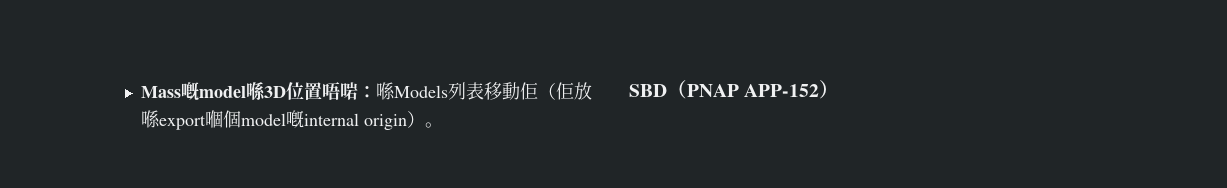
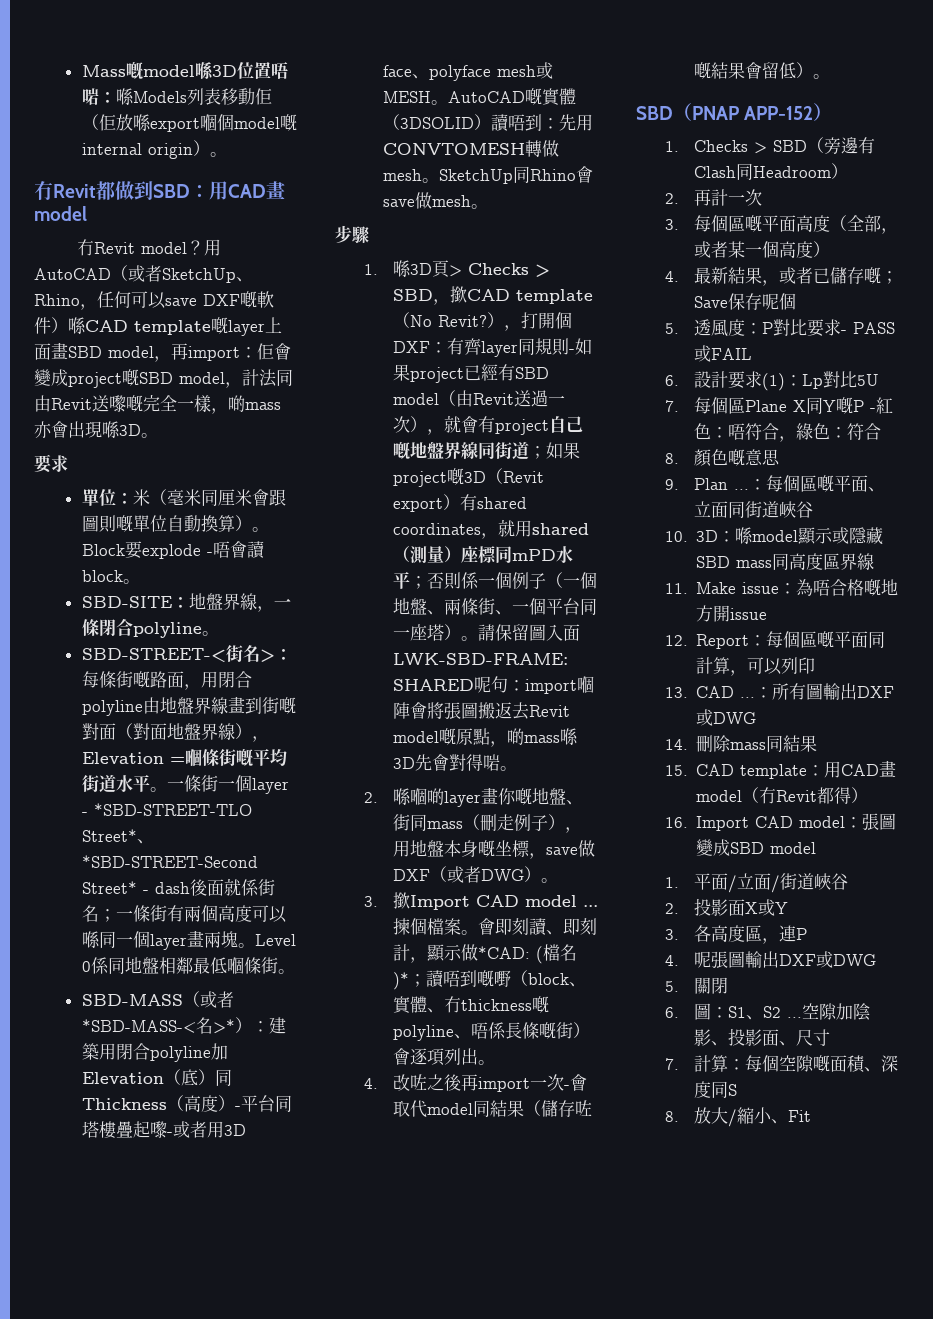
[629,80,840,99] SBD（PNAP APP-152） -> [34,181,285,201] [34,206,87,221] [76,239,221,256] [34,265,253,283] [34,291,274,310] [34,317,282,336] [34,342,291,362] [34,369,293,388] [34,395,281,414] [34,421,158,439] [34,454,68,473] [81,489,286,506] [81,515,269,533] [81,541,265,559] [81,570,140,584] [81,593,291,612] [81,618,219,638] [81,644,292,662] [81,671,252,690] [81,696,296,716] [81,723,269,742] [81,748,287,766] [81,774,289,794] [81,803,252,816] [81,829,154,844] [81,855,258,868] [81,878,275,896] [81,905,287,923] [81,930,296,950] [81,957,295,974] [81,991,234,1008] [81,1017,286,1034] [81,1043,228,1062] [81,1069,232,1086] [81,1095,292,1112] [81,1121,246,1139] [382,62,553,81] [382,88,576,106] [382,114,593,132] [382,140,559,157] [382,166,593,184] [382,192,488,209] [335,225,370,244] [363,260,550,278] [392,286,593,305] [392,312,572,331] [392,338,592,357] [392,364,549,383] [392,390,565,407] [392,415,583,435] [392,441,580,460] [392,468,544,487] [392,494,527,512] [392,519,589,539] [392,546,573,564] [392,572,597,590] [392,598,597,615] [392,624,580,641] [392,653,568,665] [392,676,594,694] [392,702,570,720] [392,728,578,747] [392,754,517,771] [363,787,583,807] [392,814,582,833] [392,840,595,859] [392,866,558,883] [363,892,598,910] [392,918,597,936] [392,944,577,964] [392,970,586,990] [392,996,549,1014] [392,1022,590,1041] [392,1048,495,1066] [363,1074,587,1092] [392,1100,592,1118] [693,62,830,79] [636,103,833,121] [664,137,875,155] [693,163,848,180] [664,189,762,206] [664,215,898,234] [693,241,830,258] [664,267,898,286] [693,293,796,310] [664,319,895,337] [693,345,752,362] [664,371,879,391] [664,397,893,414] [693,423,881,442] [664,449,780,467] [664,475,885,492] [693,501,813,518] [664,527,884,545] [696,553,875,570] [664,579,899,596] [696,605,768,622] [664,631,886,649] [696,657,816,676] [664,683,895,700] [696,709,757,726] [664,735,818,752] [664,760,897,779] [696,787,869,804] [664,813,897,831] [696,839,817,856] [664,873,848,893] [664,898,788,916] [664,925,807,944] [664,951,876,969] [664,977,728,994] [664,1003,870,1021] [693,1028,830,1046] [664,1055,898,1073] [693,1081,737,1098] [664,1107,811,1127] 冇Revit都做到SBD：用CAD畫model // 冇Revit model？用AutoCAD（或者SketchUp、Rhino，任何可以save DXF嘅軟件）喺CAD template嘅layer上面畫SBD model，再import：佢會變成project嘅SBD model，計法同由Revit送嚟嘅完全一樣，啲mass亦會出現喺3D。 // 要求 // 單位：米（毫米同厘米會跟圖則嘅單位自動換算）。Block要explode -唔會讀block。 // SBD-SITE：地盤界線，一條閉合polyline。 // SBD-STREET-<街名>：每條街嘅路面，用閉合polyline由地盤界線畫到街嘅對面（對面地盤界線），Elevation =嗰條街嘅平均街道水平。一條街一個layer - *SBD-STREET-TLO Street*、*SBD-STREET-Second Street* - dash後面就係街名；一條街有兩個高度可以喺同一個layer畫兩塊。Level 0係同地盤相鄰最低嗰條街。 // SBD-MASS（或者*SBD-MASS-<名>*）：建築用閉合polyline加Elevation（底）同Thickness（高度）-平台同塔樓疊起嚟-或者用3D face、polyface mesh或MESH。AutoCAD嘅實體（3DSOLID）讀唔到：先用CONVTOMESH轉做mesh。SketchUp同Rhino會save做mesh。 // 步驟 // 1.喺3D頁> Checks > SBD，撳CAD template（No Revit?），打開個DXF：有齊layer同規則-如果project已經有SBD model（由Revit送過一次），就會有project自己嘅地盤界線同街道；如果project嘅3D（Revit export）有shared coordinates，就用shared（測量）座標同mPD水平；否則係一個例子（一個地盤、兩條街、一個平台同一座塔）。請保留圖入面LWK-SBD-FRAME: SHARED呢句：import嗰陣會將張圖搬返去Revit model嘅原點，啲mass喺3D先會對得啱。 // 2.喺嗰啲layer畫你嘅地盤、街同mass（刪走例子），用地盤本身嘅坐標，save做DXF（或者DWG）。 // 3.撳Import CAD model ...揀個檔案。會即刻讀、即刻計，顯示做*CAD: (檔名)*；讀唔到嘅嘢（block、實體、冇thickness嘅polyline、唔係長條嘅街）會逐項列出。 // 4.改咗之後再import一次-會取代model同結果（儲存咗嘅結果會留低）。 // SBD（PNAP APP-152） // 1. Checks > SBD（旁邊有Clash同Headroom） // 2.再計一次 // 3.每個區嘅平面高度（全部，或者某一個高度） // 4.最新結果，或者已儲存嘅；Save保存呢個 // 5.透風度：P對比要求- PASS或FAIL // 6.設計要求(1)：Lp對比5U // 7.每個區Plane X同Y嘅P -紅色：唔符合，綠色：符合 // 8.顏色嘅意思 // 9. Plan ...：每個區嘅平面、立面同街道峽谷 // 10. 3D：喺model顯示或隱藏SBD mass同高度區界線 // 11. Make issue：為唔合格嘅地方開issue // 12. Report：每個區嘅平面同計算，可以列印 // 13. CAD ...：所有圖輸出DXF或DWG // 14.刪除mass同結果 // 15. CAD template：用CAD畫model（冇Revit都得） // 16. Import CAD model：張圖變成SBD model // 1.平面/立面/街道峽谷 // 2.投影面X或Y // 3.各高度區，連P // 4.呢張圖輸出DXF或DWG // 5.關閉 // 6.圖：S1、S2 ...空隙加陰影、投影面、尺寸 // 7.計算：每個空隙嘅面積、深度同S // 8.放大/縮小、Fit

